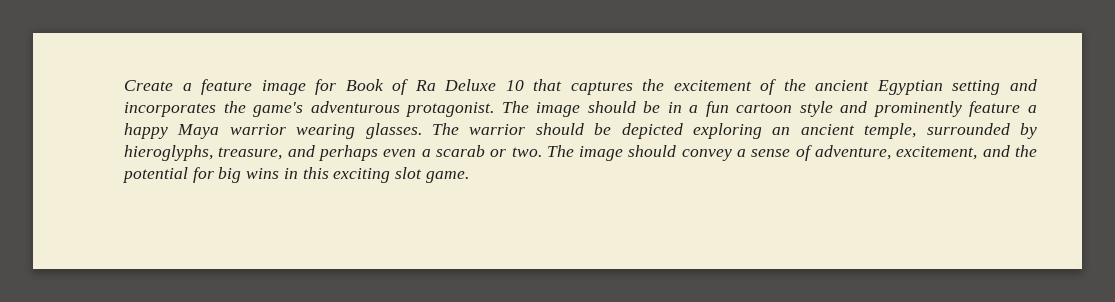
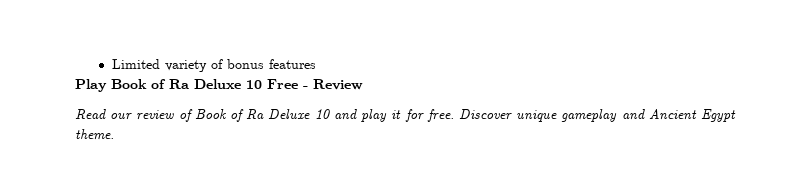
[124,79,1037,95] [124,101,1037,117] [124,123,1037,139] [124,145,1037,161] [122,167,469,183] Create a feature image for Book of Ra Deluxe 10 that captures the excitement of the ancient Egyptian setting and incorporates the game's adventurous protagonist. The image should be in a fun cartoon style and prominently feature a happy Maya warrior wearing glasses. The warrior should be depicted exploring an ancient temple, surrounded by hieroglyphs, treasure, and perhaps even a scarab or two. The image should convey a sense of adventure, excitement, and the potential for big wins in this exciting slot game. -> [111,59,316,72] [75,79,363,92] [75,109,737,122] [75,129,114,140] Limited variety of bonus features // Play Book of Ra Deluxe 10 Free - Review // Read our review of Book of Ra Deluxe 10 and play it for free. Discover unique gameplay and Ancient Egypt theme.

